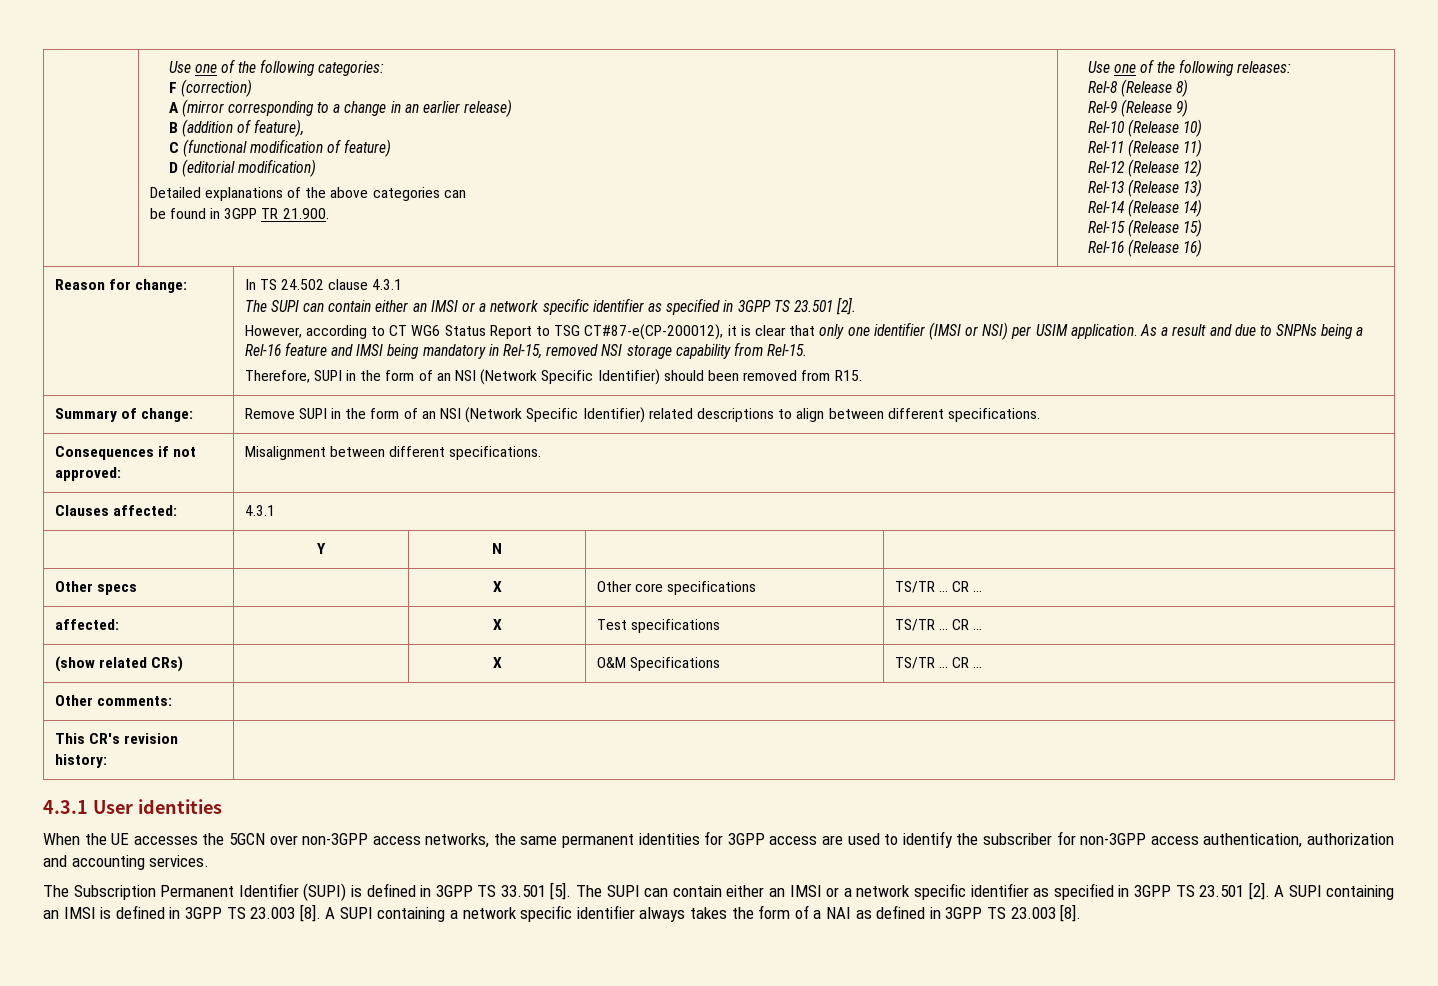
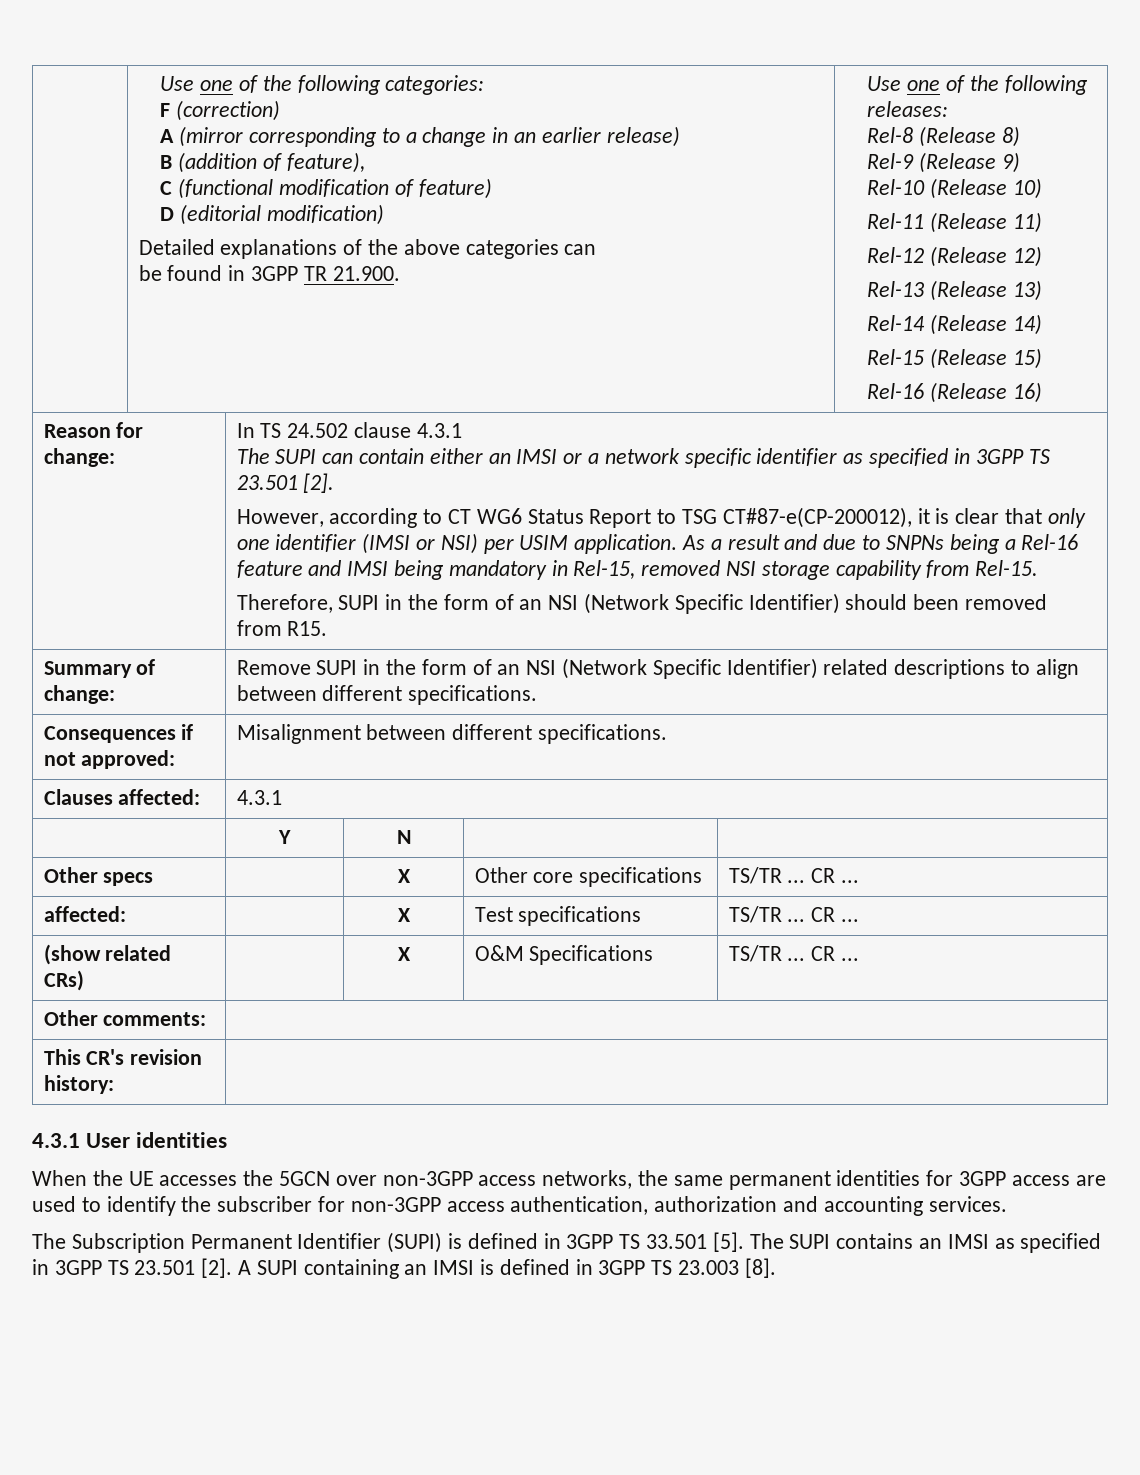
[644,883,1029,900] can contain either an IMSI or a network specific identifier -> [836,1233,989,1249] contains an IMSI
[325,904,1082,922] A SUPI containing a network specific identifier always takes the form of a NAI as defined in 3GPP TS 23.003 [8]. -> (776, 1268) none

